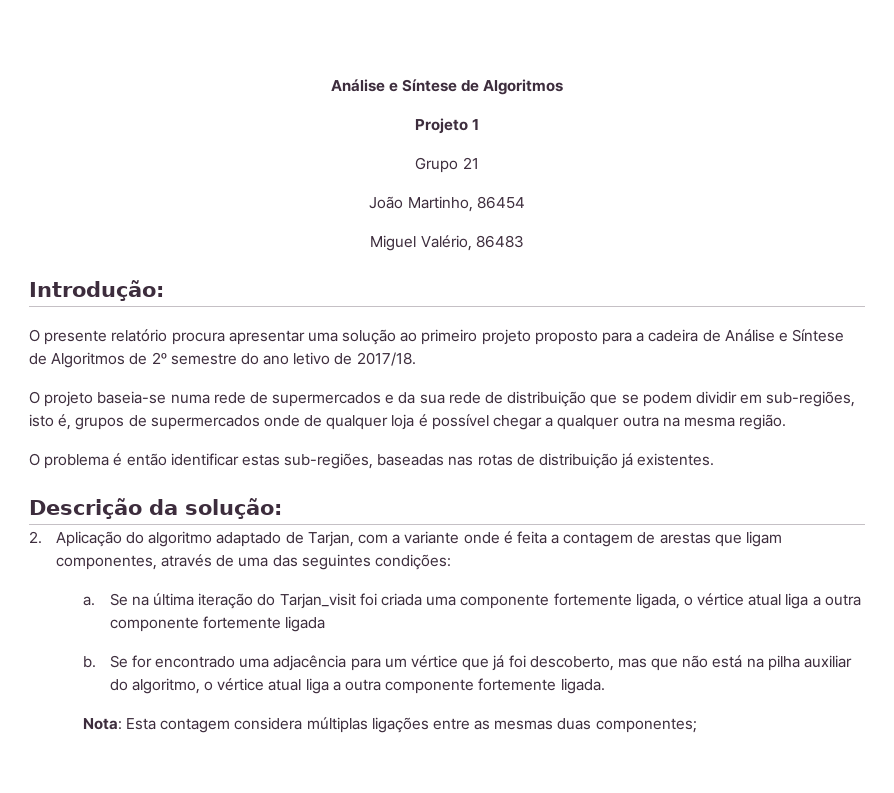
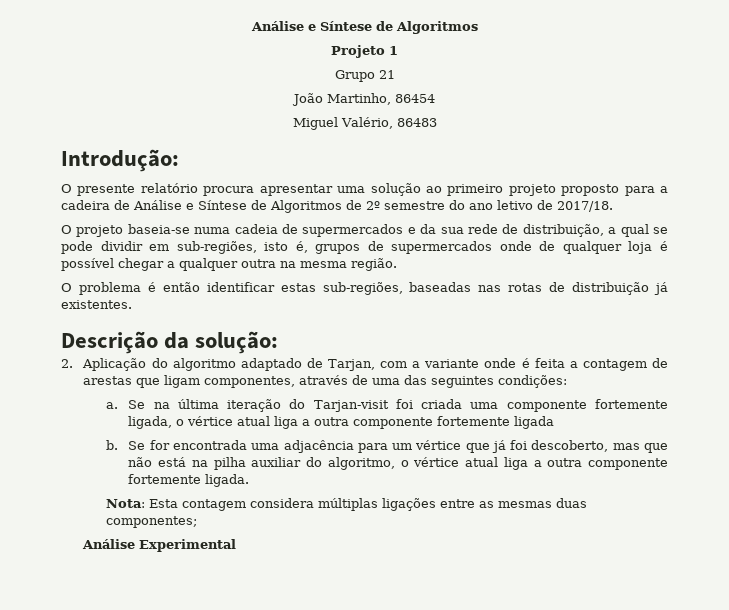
[213,392,246,404] rede -> [234,224,278,234] cadeia
[507,391,692,407] distribuição que se podem -> [522,224,668,237] [61,241,93,254] distribuição, a qual se pode
[279,593,356,609] Tarjan_visit -> [313,400,389,412] Tarjan-visit
[155,656,236,668] encontrado -> [172,440,247,450] encontrada
(697, 725) none -> [82,539,237,552] // Análise Experimental

